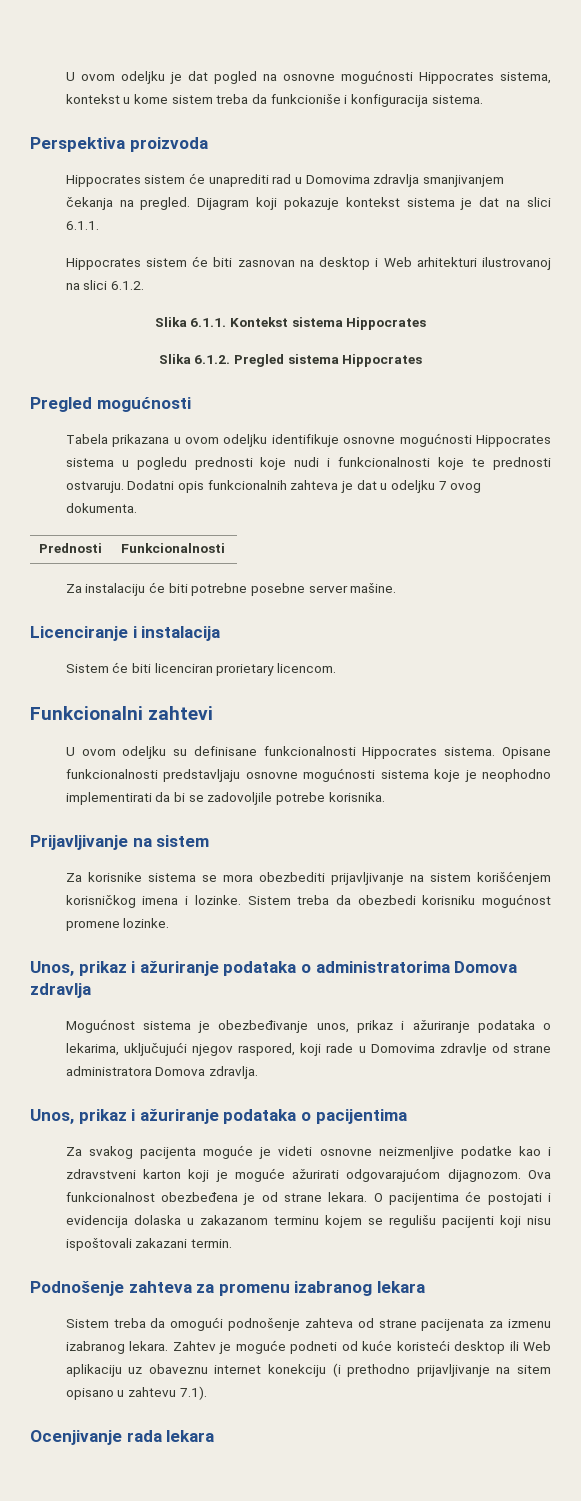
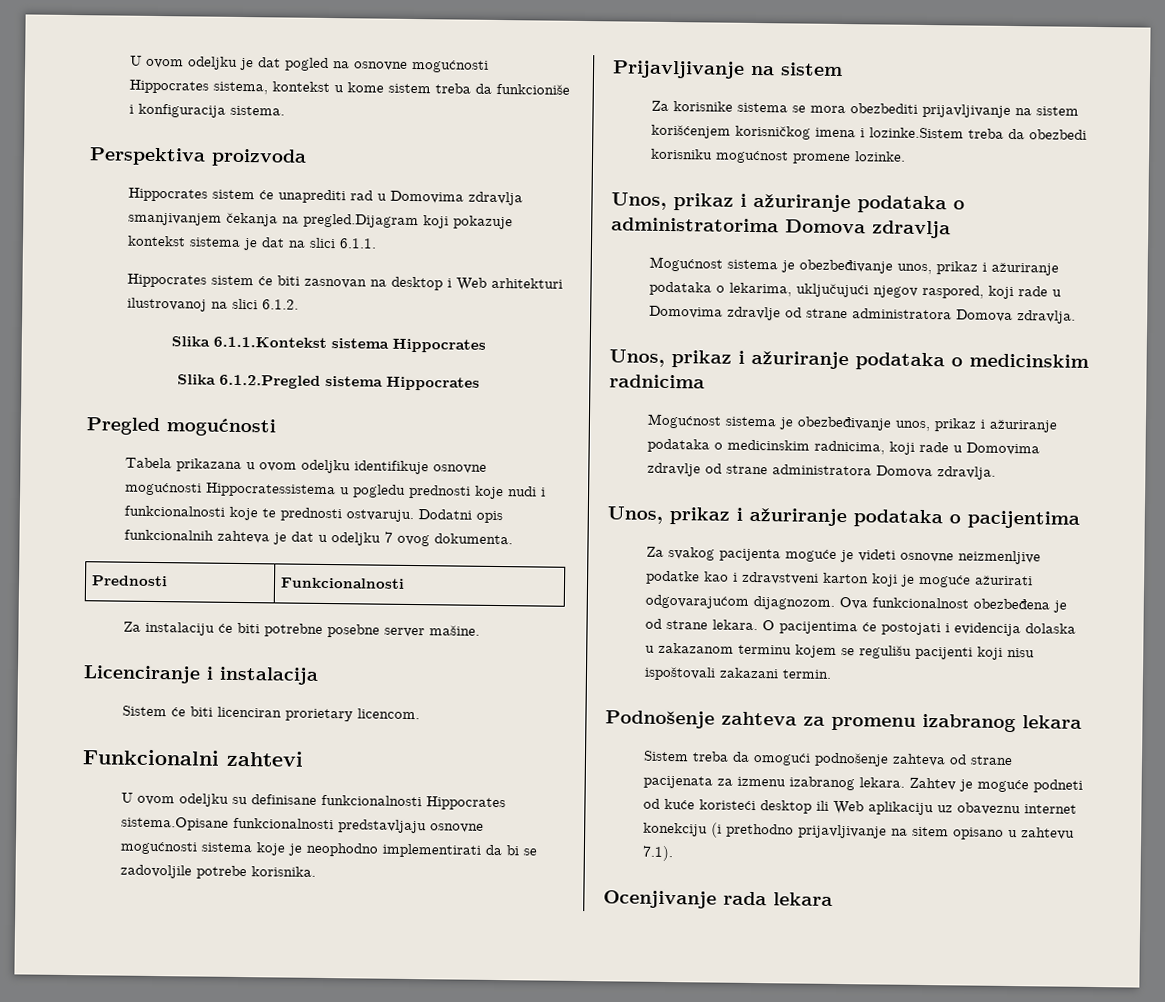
[140,197,250,210] pregled. Dijagram -> [303,213,420,229] pregled.Dijagram
[190,317,288,327] 6.1.1. Kontekst -> [212,336,327,348] 6.1.1.Kontekst
[194,354,284,367] 6.1.2. Pregled -> [218,374,321,389] 6.1.2.Pregled
[475,435,551,447] [65,458,114,467] Hippocrates sistema -> [206,482,337,498] Hippocratessistema
[444,747,551,759] sistema. Opisane -> [121,816,230,831] sistema.Opisane
[194,895,291,905] lozinke. Sistem -> [869,127,965,139] lozinke.Sistem
(259, 1072) none -> [609,349,1089,371] [609,374,705,389] [647,413,1058,433] [647,438,1041,456] [647,462,997,480] // Unos, prikaz i ažuriranje podataka o medicinskim radnicima // Mogućnost sistema je obezbeđivanje unos, prikaz i ažuriranje podataka o medicinskim radnicima, koji rade u Domovima zdravlje od strane administratora Domova zdravlja.

